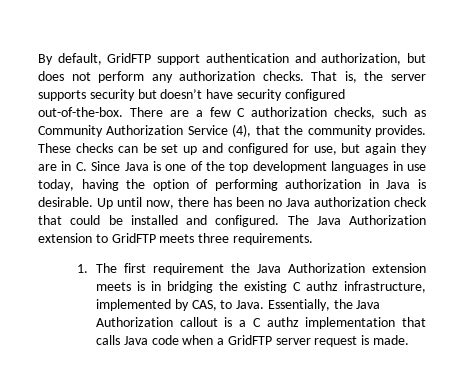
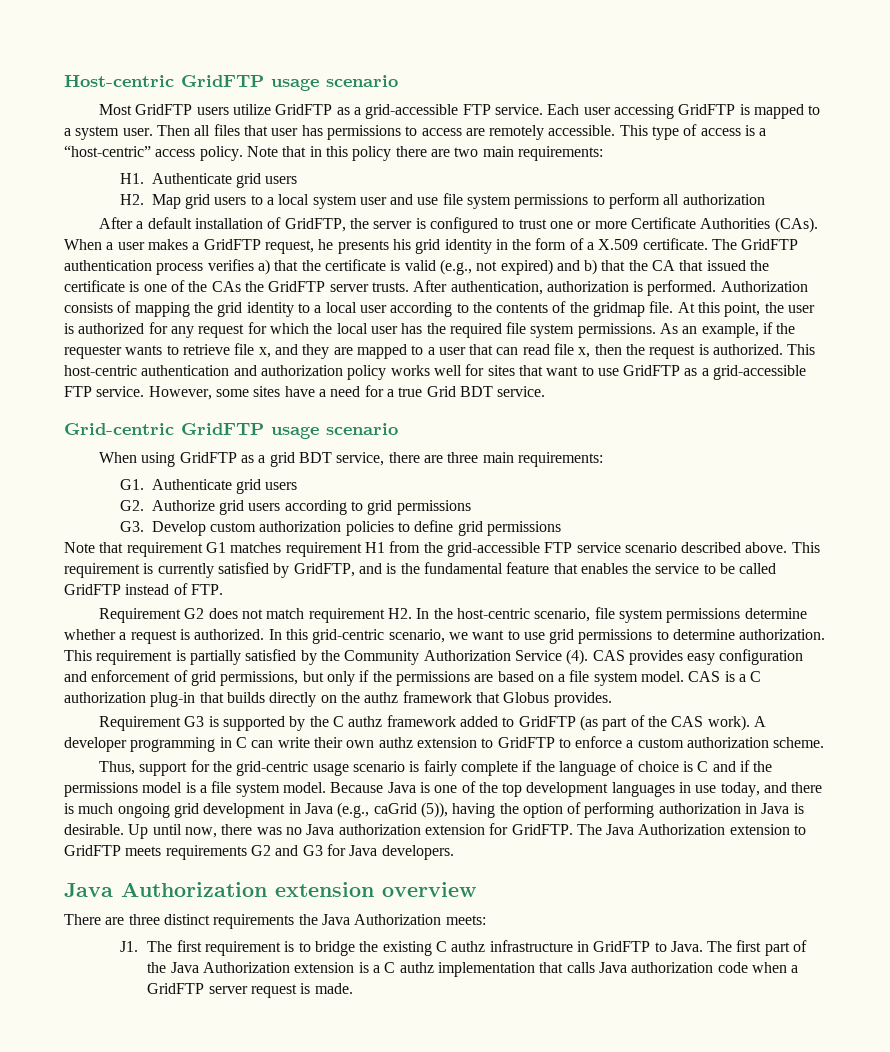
[38,53,426,65] [38,71,426,83] [38,89,345,101] [38,107,427,119] [38,124,426,137] [38,143,427,155] [38,161,121,171] By default, GridFTP support authentication and authorization, but does not perform any authorization checks. That is, the server supports security but doesn’t have security configured out-of-the-box. There are a few C authorization checks, such as Community Authorization Service (4), that the community provides. These checks can be set up and configured for use, but again they are in C. Since -> [64,75,398,91] [99,104,821,119] [64,124,767,140] [64,145,603,161] [119,173,298,188] [119,193,765,209] [99,217,818,233] [64,238,799,254] [64,259,770,275] [64,280,808,296] [64,301,816,317] [64,322,796,338] [64,343,816,359] [64,364,807,380] [64,385,546,400] [64,423,398,439] [99,452,603,467] [119,479,298,494] [119,500,471,515] [119,520,561,536] [64,541,820,557] [64,562,777,578] [64,583,223,595] [99,607,807,623] [64,629,826,644] [64,649,804,665] [64,670,762,686] [64,691,612,707] [99,715,766,731] [64,736,825,752] [99,760,773,776] [64,781,384,797] Host-centric GridFTP usage scenario // Most GridFTP users utilize GridFTP as a grid-accessible FTP service. Each user accessing GridFTP is mapped to a system user. Then all files that user has permissions to access are remotely accessible. This type of access is a “host-centric” access policy. Note that in this policy there are two main requirements: // H1. Authenticate grid users // H2. Map grid users to a local system user and use file system permissions to perform all authorization // After a default installation of GridFTP, the server is configured to trust one or more Certificate Authorities (CAs). When a user makes a GridFTP request, he presents his grid identity in the form of a X.509 certificate. The GridFTP authentication process verifies a) that the certificate is valid (e.g., not expired) and b) that the CA that issued the certificate is one of the CAs the GridFTP server trusts. After authentication, authorization is performed. Authorization consists of mapping the grid identity to a local user according to the contents of the gridmap file. At this point, the user is authorized for any request for which the local user has the required file system permissions. As an example, if the requester wants to retrieve file x, and they are mapped to a user that can read file x, then the request is authorized. This host-centric authentication and authorization policy works well for sites that want to use GridFTP as a grid-accessible FTP service. However, some sites have a need for a true Grid BDT service. // Grid-centric GridFTP usage scenario // When using GridFTP as a grid BDT service, there are three main requirements: // G1. Authenticate grid users // G2. Authorize grid users according to grid permissions // G3. Develop custom authorization policies to define grid permissions // Note that requirement G1 matches requirement H1 from the grid-accessible FTP service scenario described above. This requirement is currently satisfied by GridFTP, and is the fundamental feature that enables the service to be called GridFTP instead of FTP. // Requirement G2 does not match requirement H2. In the host-centric scenario, file system permissions determine whether a request is authorized. In this grid-centric scenario, we want to use grid permissions to determine authorization. This requirement is partially satisfied by the Community Authorization Service (4). CAS provides easy configuration and enforcement of grid permissions, but only if the permissions are based on a file system model. CAS is a C authorization plug-in that builds directly on the authz framework that Globus provides. // Requirement G3 is supported by the C authz framework added to GridFTP (as part of the CAS work). A developer programming in C can write their own authz extension to GridFTP to enforce a custom authorization scheme. // Thus, support for the grid-centric usage scenario is fairly complete if the language of choice is C and if the permissions model is a file system model. Because
(74, 185) none -> [764,782,823,793] [64,802,448,818] and there is much ongoing grid development in Java (e.g., caGrid (5)),
[213,197,264,207] has been -> [256,827,282,835] was
[394,197,427,207] [38,215,280,227] check that could be installed and configured. -> [424,823,573,835] extension for GridFTP.
[198,233,313,245] [76,263,426,275] [96,281,426,293] [96,299,381,311] [96,317,218,327] three requirements. // 1. The first requirement the Java Authorization extension meets is in bridging the existing C authz infrastructure, implemented by CAS, to Java. Essentially, the Java Authorization callout -> [165,844,454,860] [64,882,476,897] [64,914,486,929] [119,940,808,956] [147,962,355,973] requirements G2 and G3 for Java developers. // Java Authorization extension overview // There are three distinct requirements the Java Authorization meets: // J1. The first requirement is to bridge the existing C authz infrastructure in GridFTP to Java. The first part of the Java Authorization extension
(148, 340) none -> [631,962,714,973] authorization

